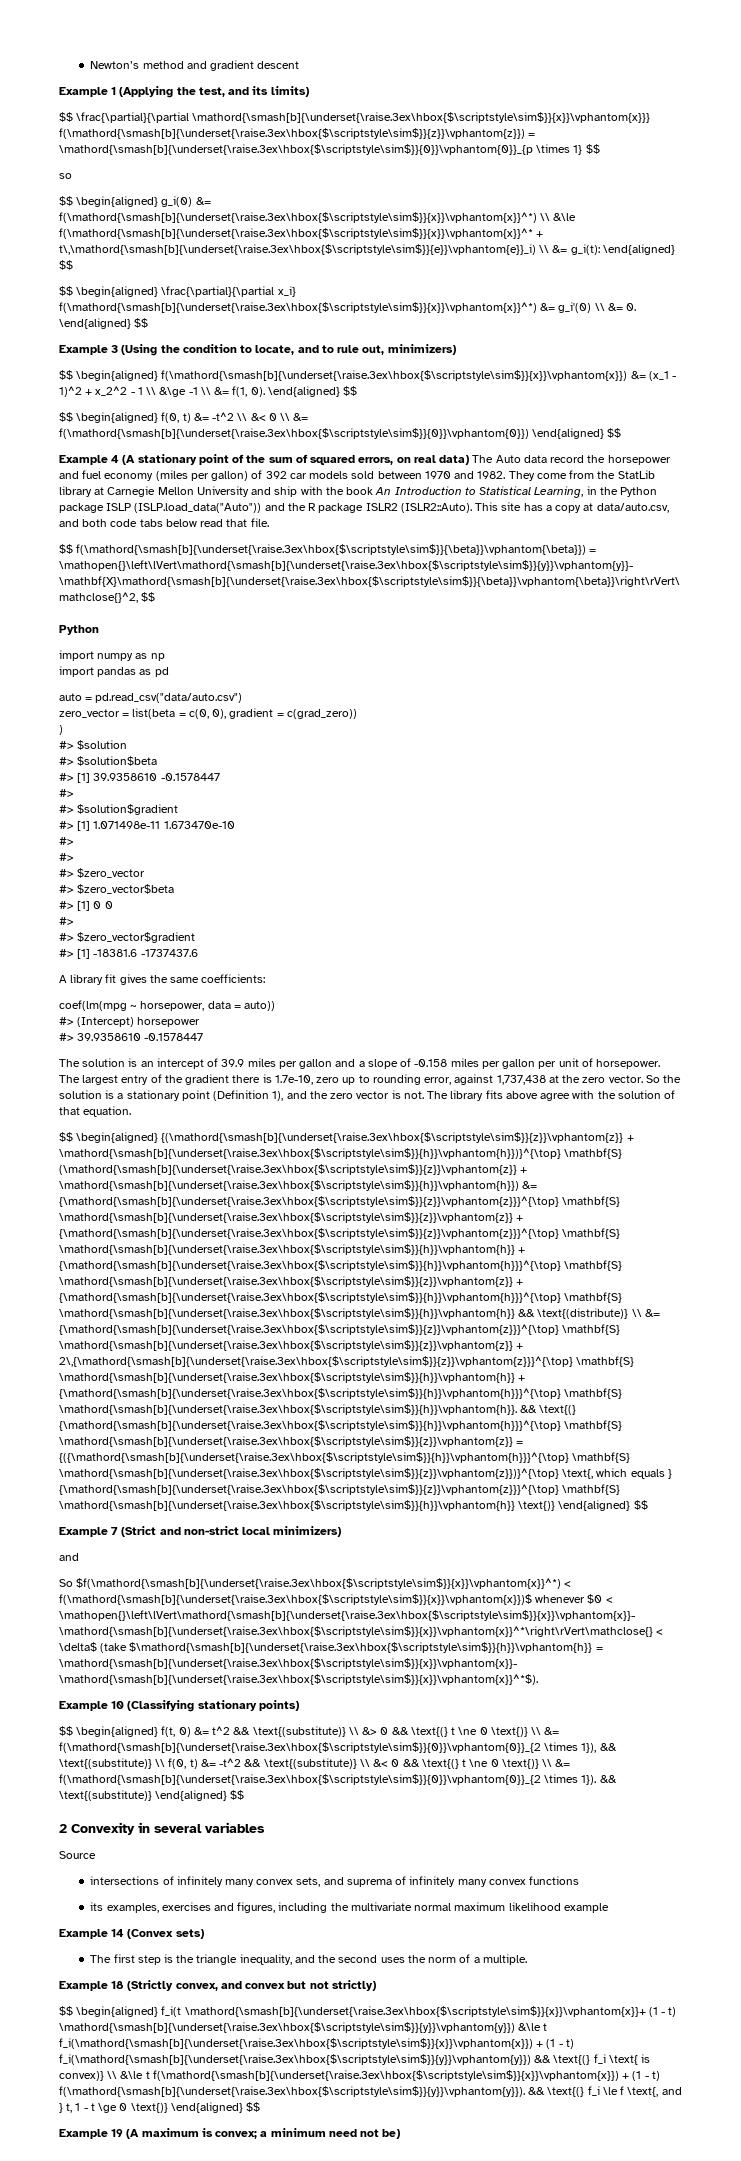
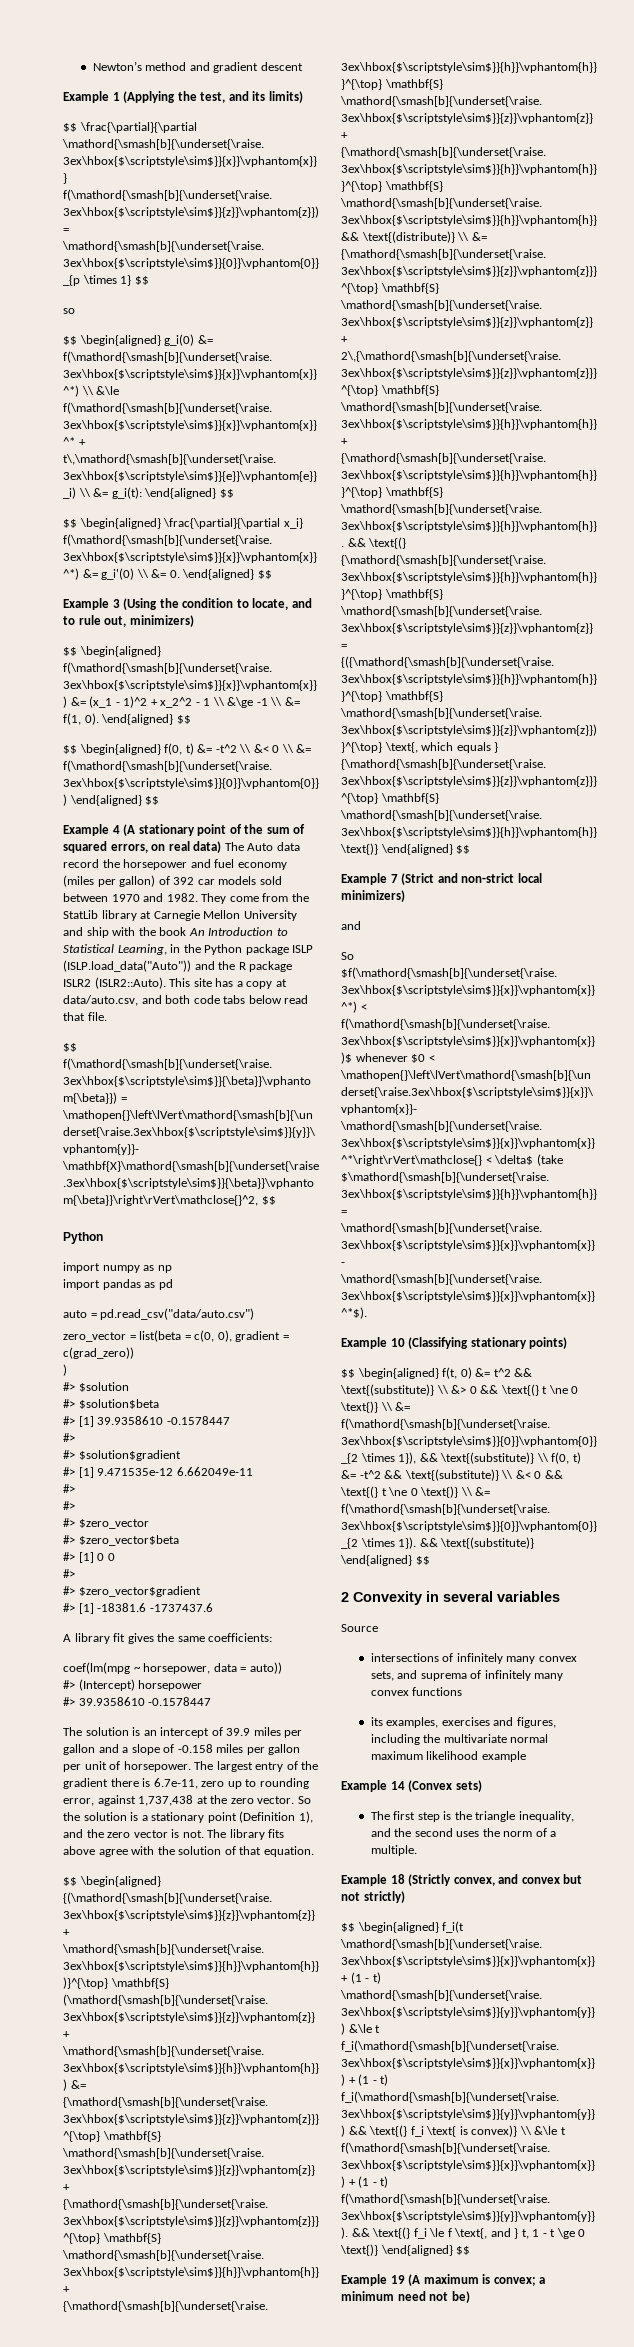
[93,821,235,829] 1.071498e-11 1.673470e-10 -> [97,1467,253,1476] 9.471535e-12 6.662049e-11
[274,1075,313,1085] 1.7e-10, -> [153,1778,198,1789] 6.7e-11,

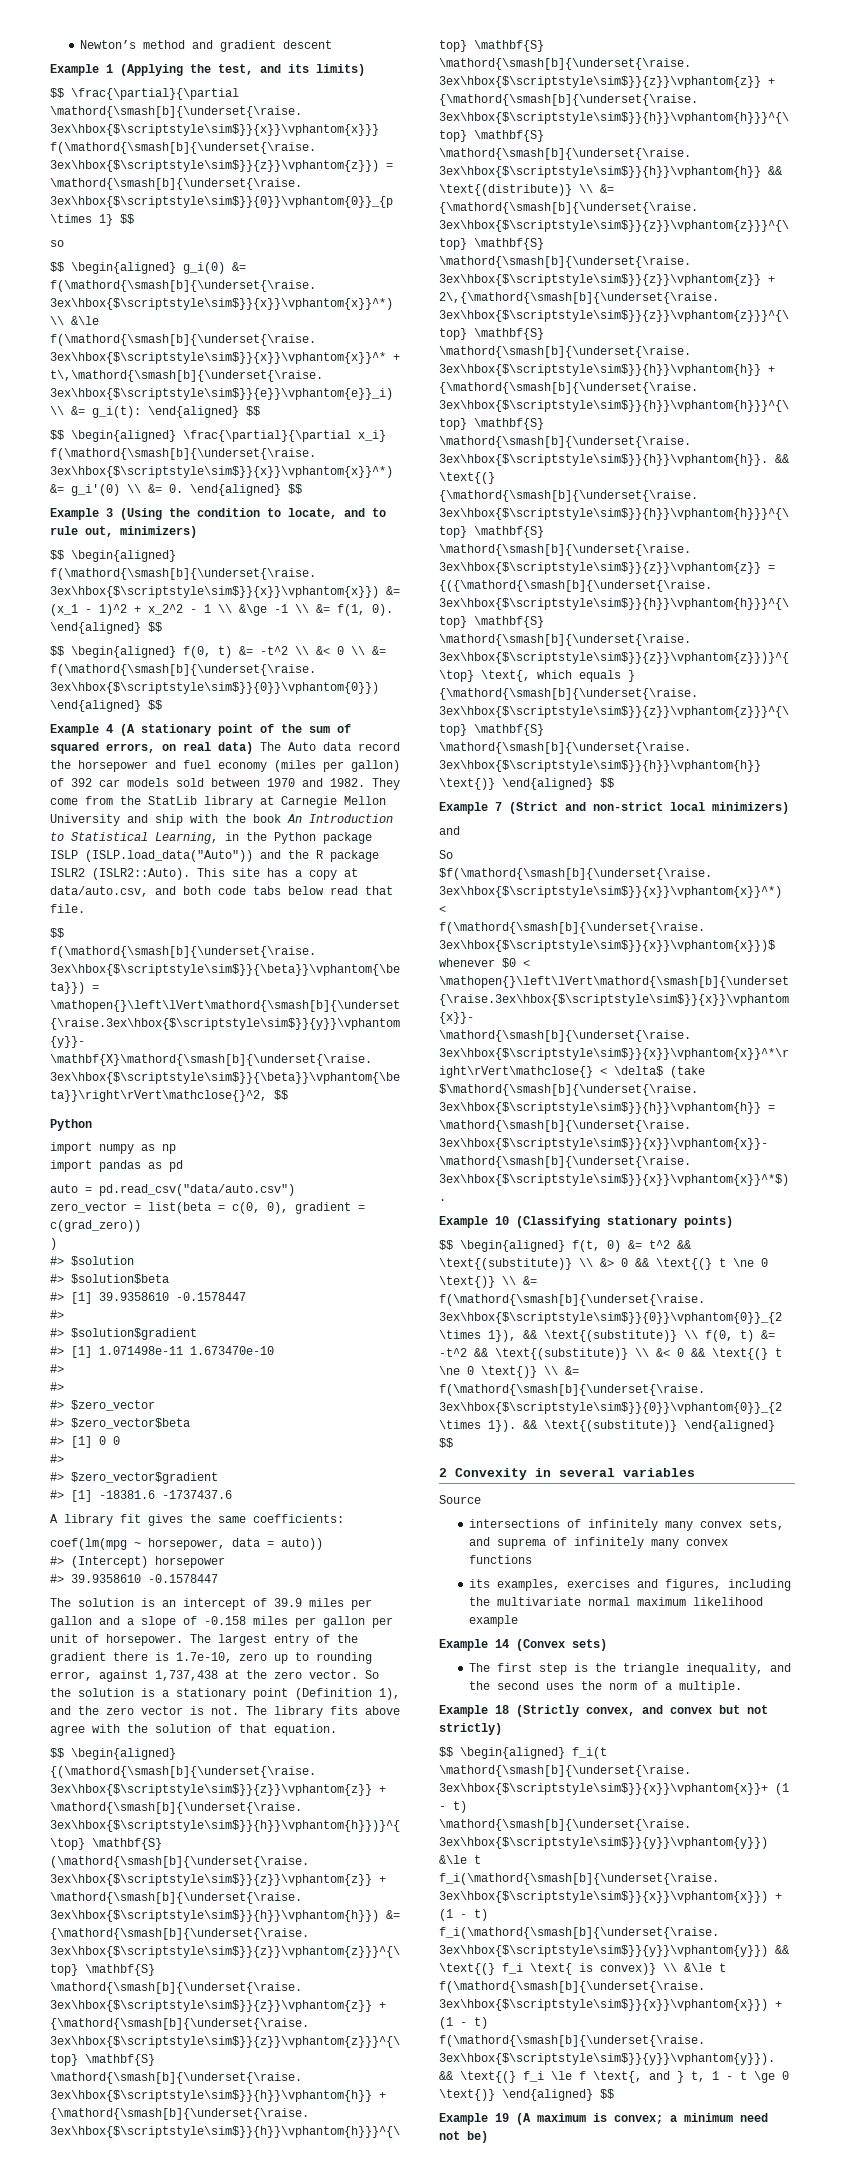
[97,1467,253,1476] 9.471535e-12 6.662049e-11 -> [99,1346,274,1355] 1.071498e-11 1.673470e-10
[153,1778,198,1789] 6.7e-11, -> [176,1652,232,1663] 1.7e-10,

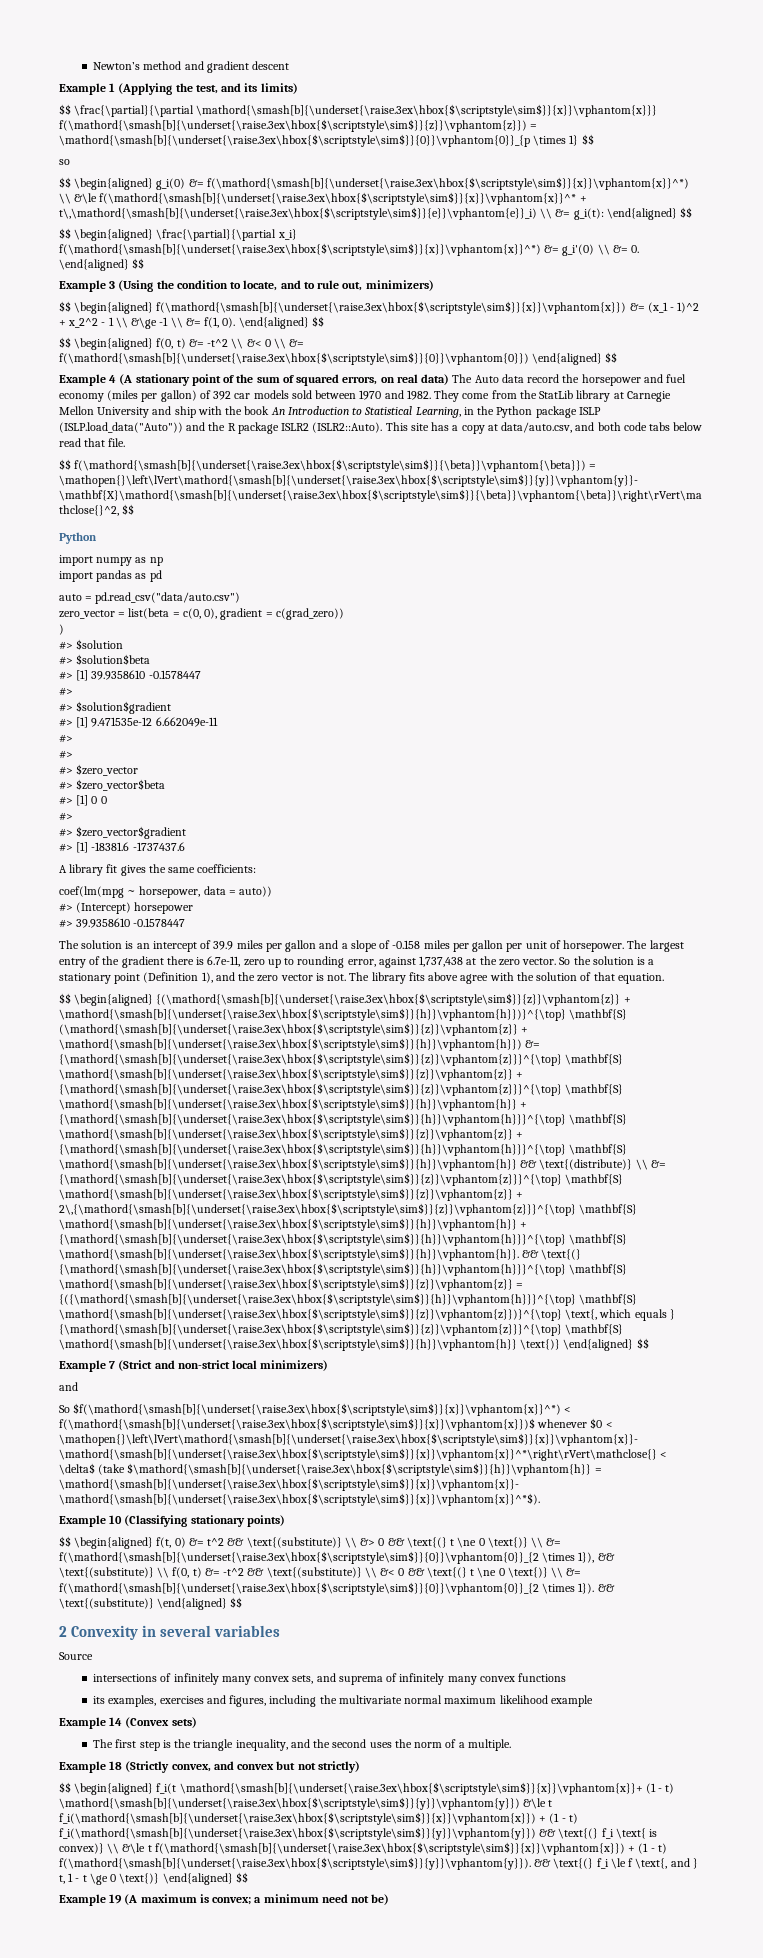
[99,1346,274,1355] 1.071498e-11 1.673470e-10 -> [91,717,218,727] 9.471535e-12 6.662049e-11
[176,1652,232,1663] 1.7e-10, -> [207,956,241,967] 6.7e-11,

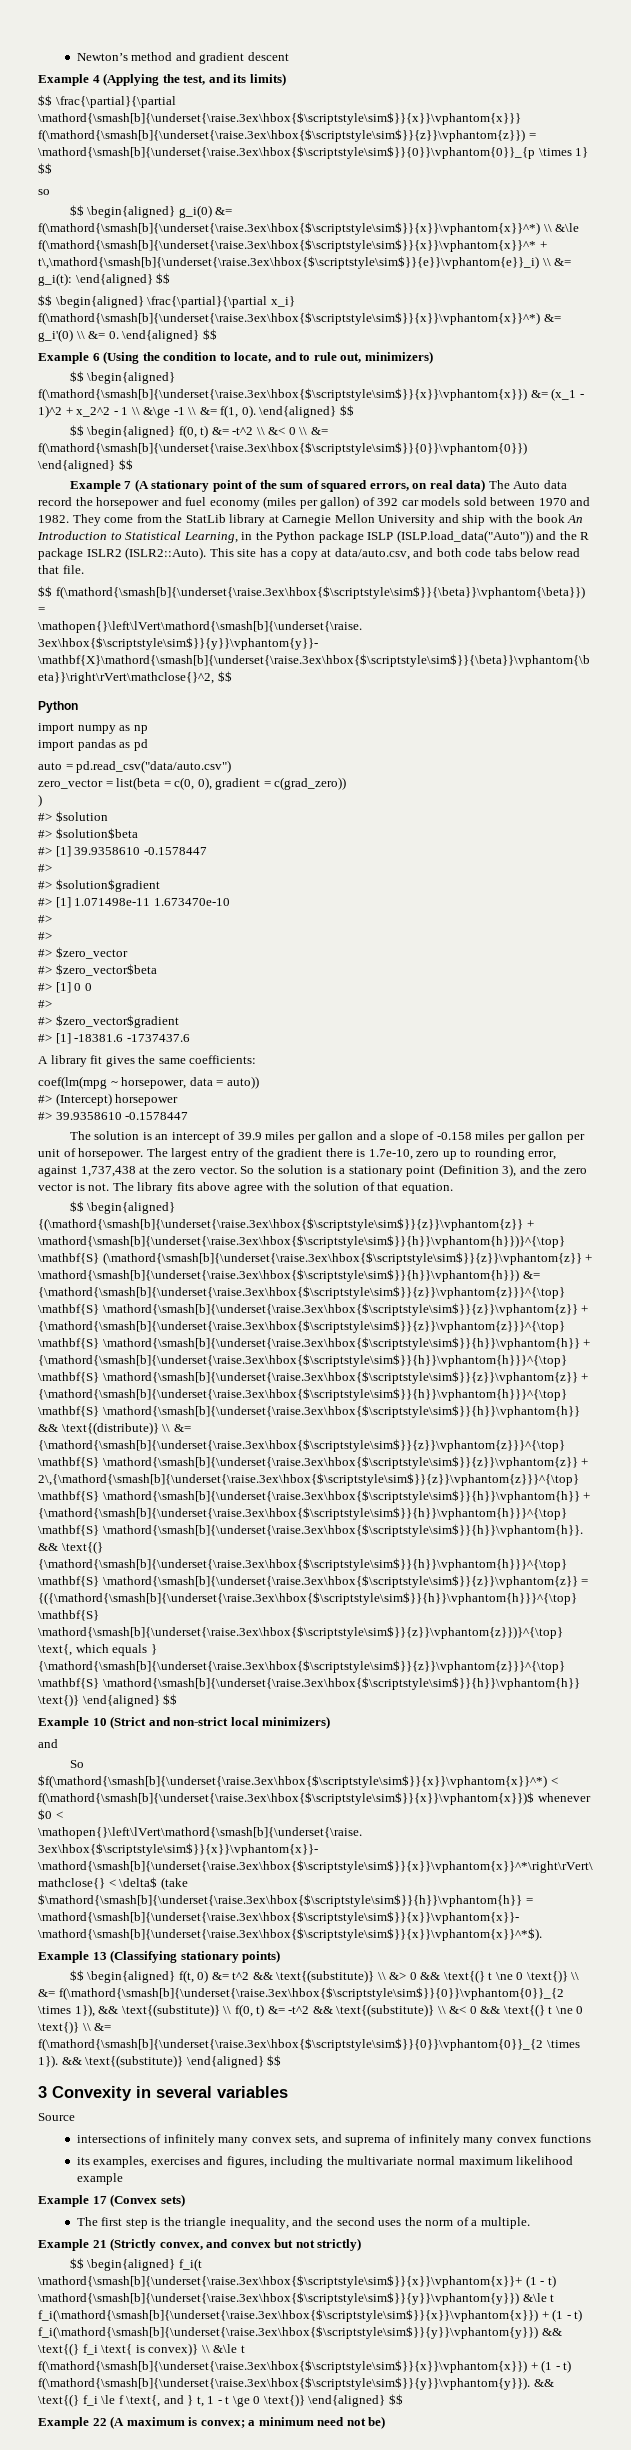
[109,83,116,92] 1 -> [92,75,100,83] 4
[109,281,116,289] 3 -> [92,353,100,361] 6
[109,375,117,383] 4 -> [124,481,132,489] 7
[91,717,218,727] 9.471535e-12 6.662049e-11 -> [74,898,230,906] 1.071498e-11 1.673470e-10
[207,956,241,967] 6.7e-11, -> [368,1149,413,1160] 1.7e-10,
[201,972,213,983] 1), -> [502,1164,517,1177] 3),
[109,1361,116,1369] 7 -> [92,1718,107,1726] 10
[109,1515,123,1524] 10 -> [92,1952,107,1960] 13
[59,1626,67,1637] 2 -> [38,2086,47,2098] 3
[109,1717,123,1726] 14 -> [92,2196,107,2204] 17
[109,1761,123,1770] 18 -> [92,2240,107,2248] 21
[109,1894,123,1904] 19 -> [92,2418,107,2426] 22

